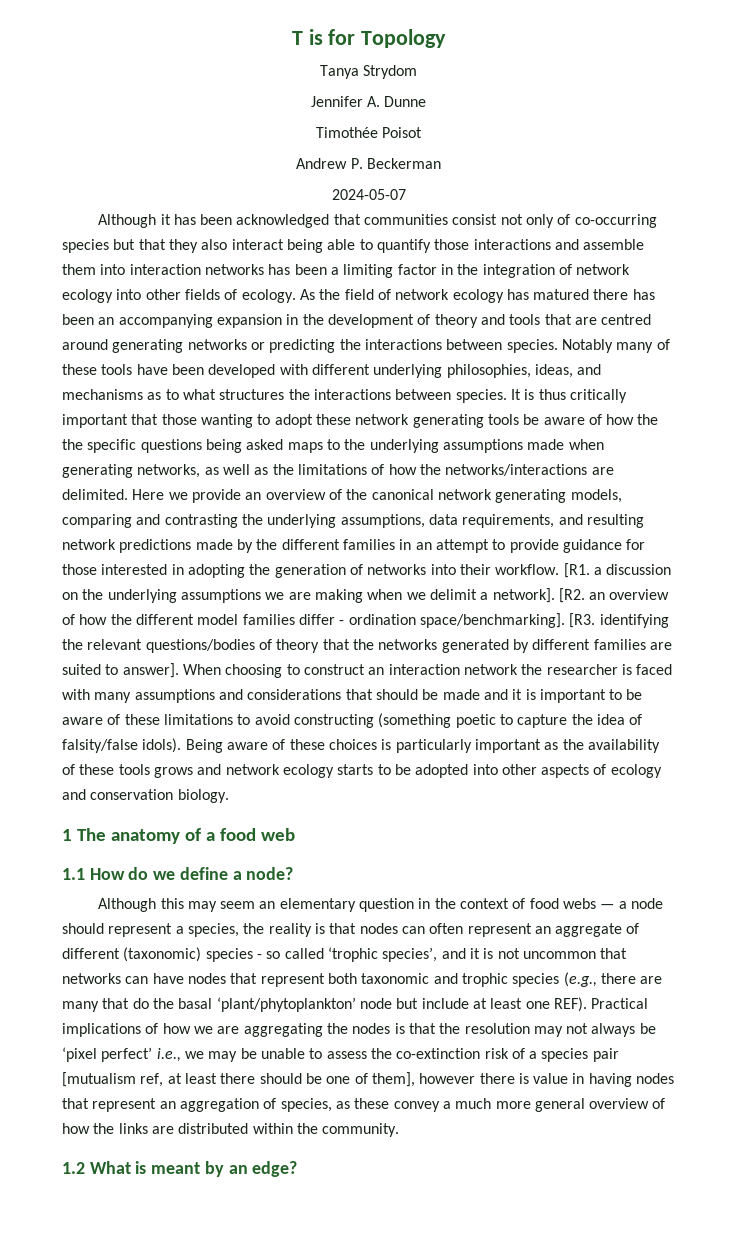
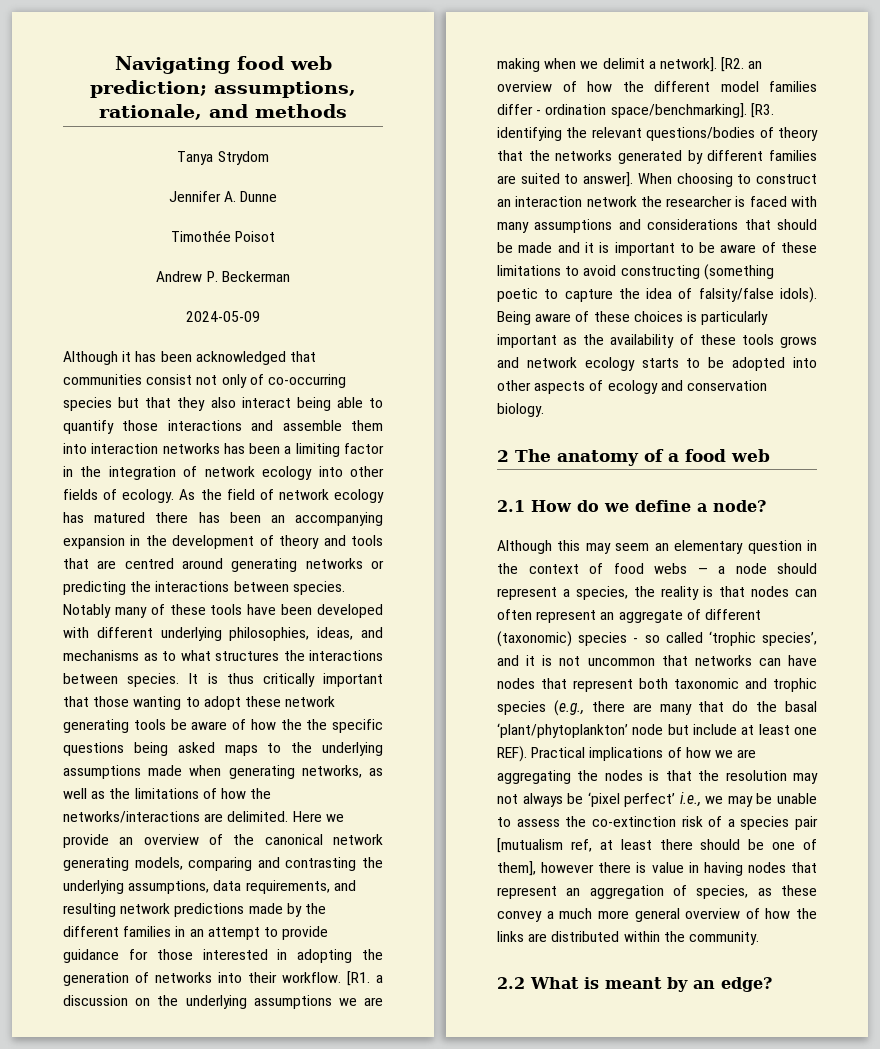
[291,29,447,48] T is for Topology -> [114,56,332,74] [90,80,356,98] [99,104,347,120] Navigating food web prediction; assumptions, rationale, and methods
[331,189,406,200] 2024-05-07 -> [186,311,260,322] 2024-05-09
[62,829,72,841] 1 -> [497,450,509,462] 2
[62,868,85,880] 1.1 -> [497,500,525,512] 2.1
[62,1162,85,1174] 1.2 -> [497,977,525,989] 2.2

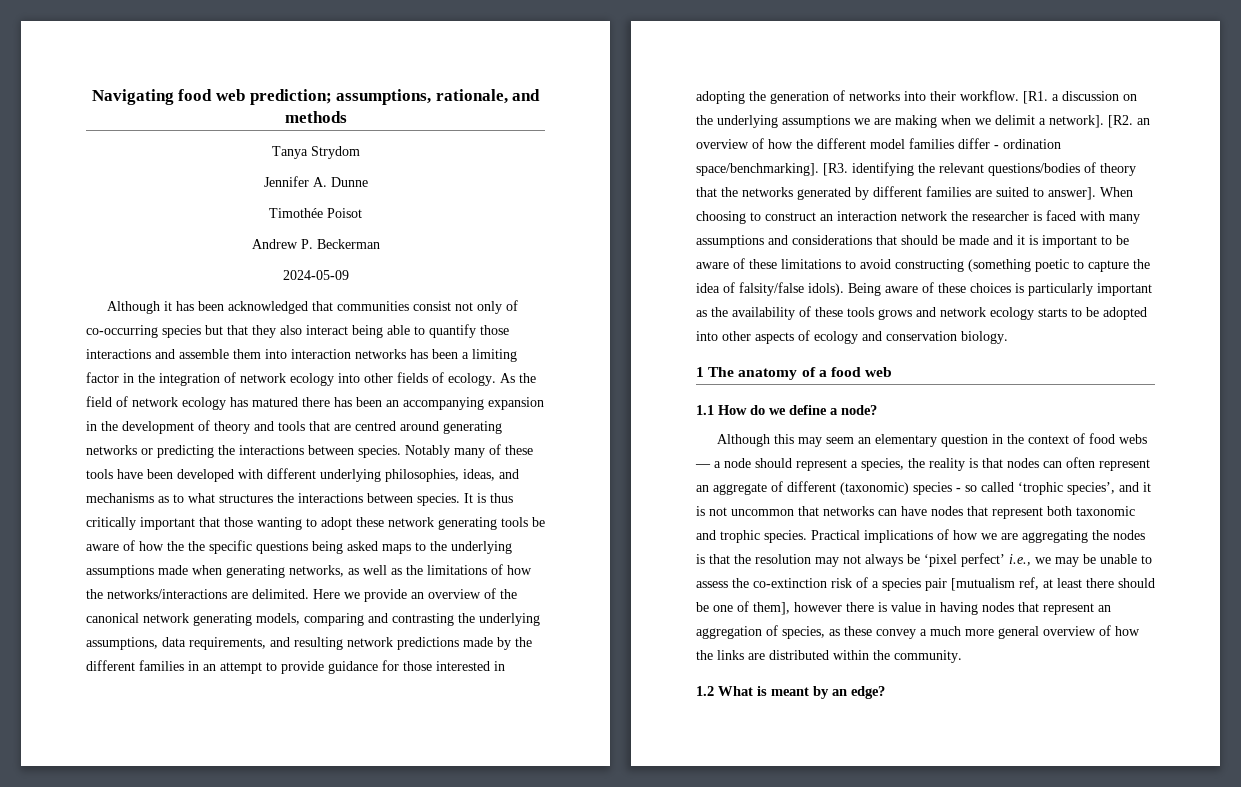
[497,450,509,462] 2 -> [696,367,704,377] 1
[497,500,525,512] 2.1 -> [696,405,714,415] 1.1
[497,700,817,716] [497,723,817,738] [497,746,527,762] species (e.g., there are many that do the basal ‘plant/phytoplankton’ node but include at least one REF). -> [764,530,807,543] species.
[497,977,525,989] 2.2 -> [696,686,714,696] 1.2

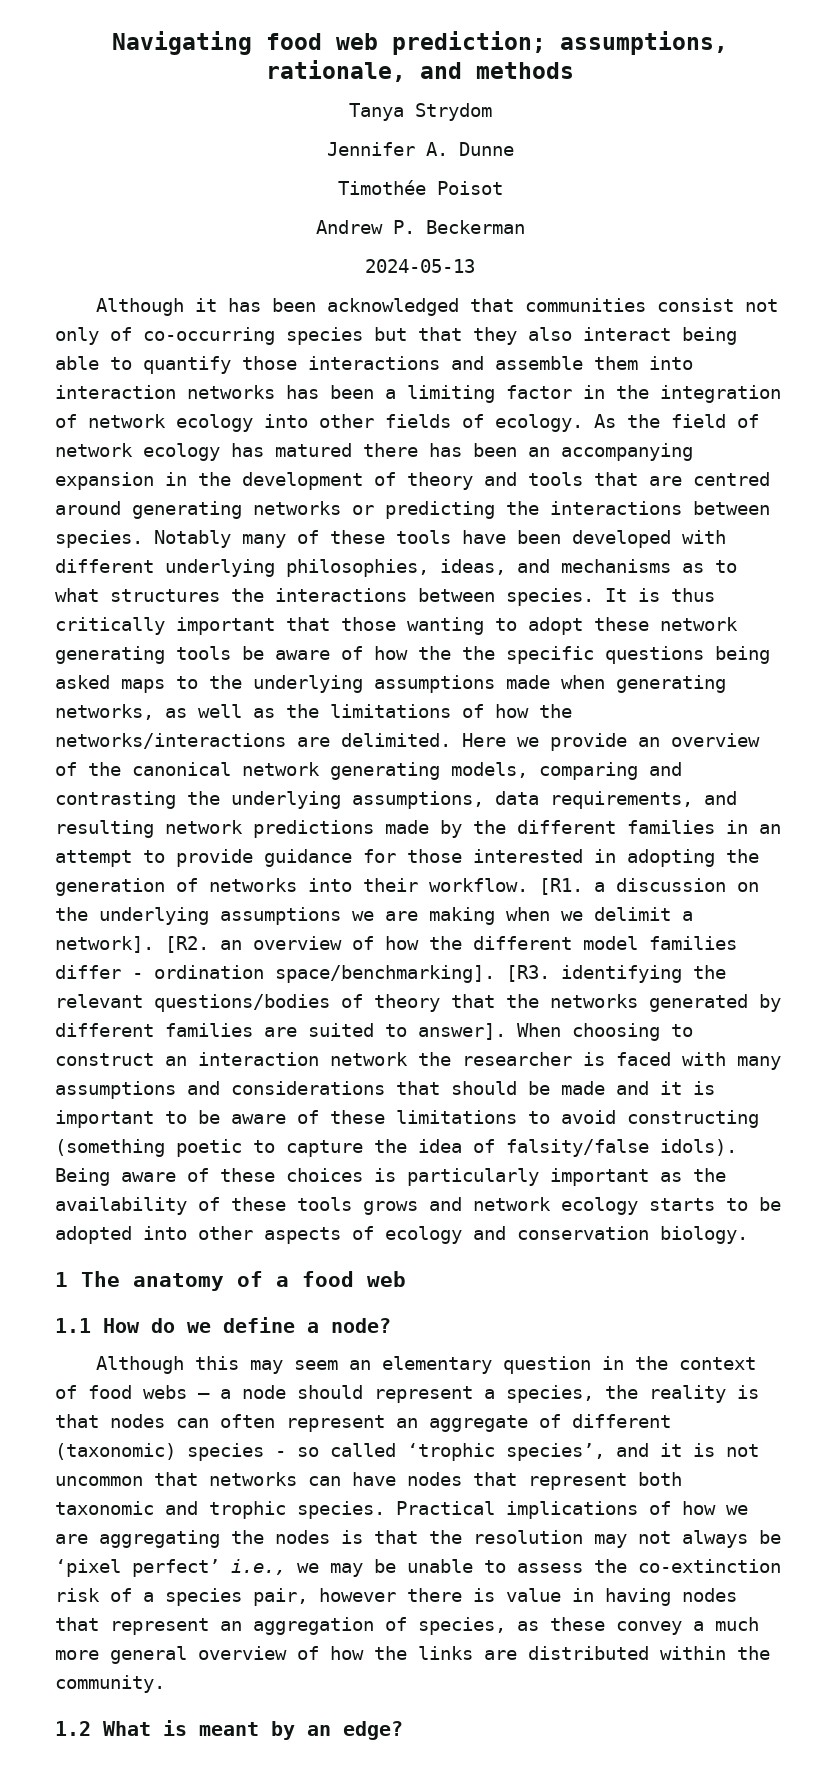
[282,270,349,280] 2024-05-09 -> [365,259,475,273] 2024-05-13
[925,577,1155,591] [696,601,790,615] pair [mutualism ref, at least there should be one of them], -> [253,1588,308,1606] pair,

